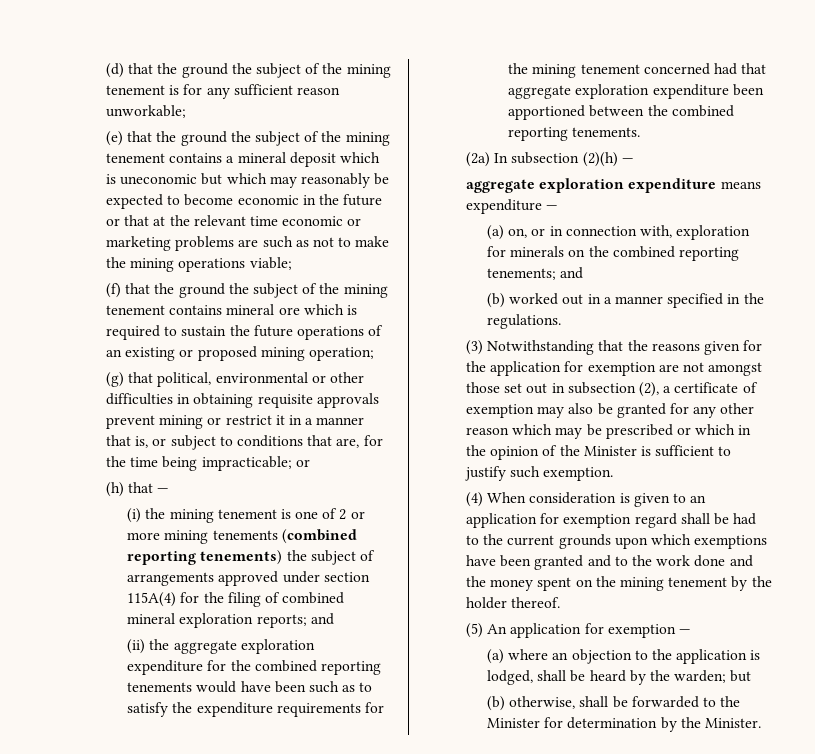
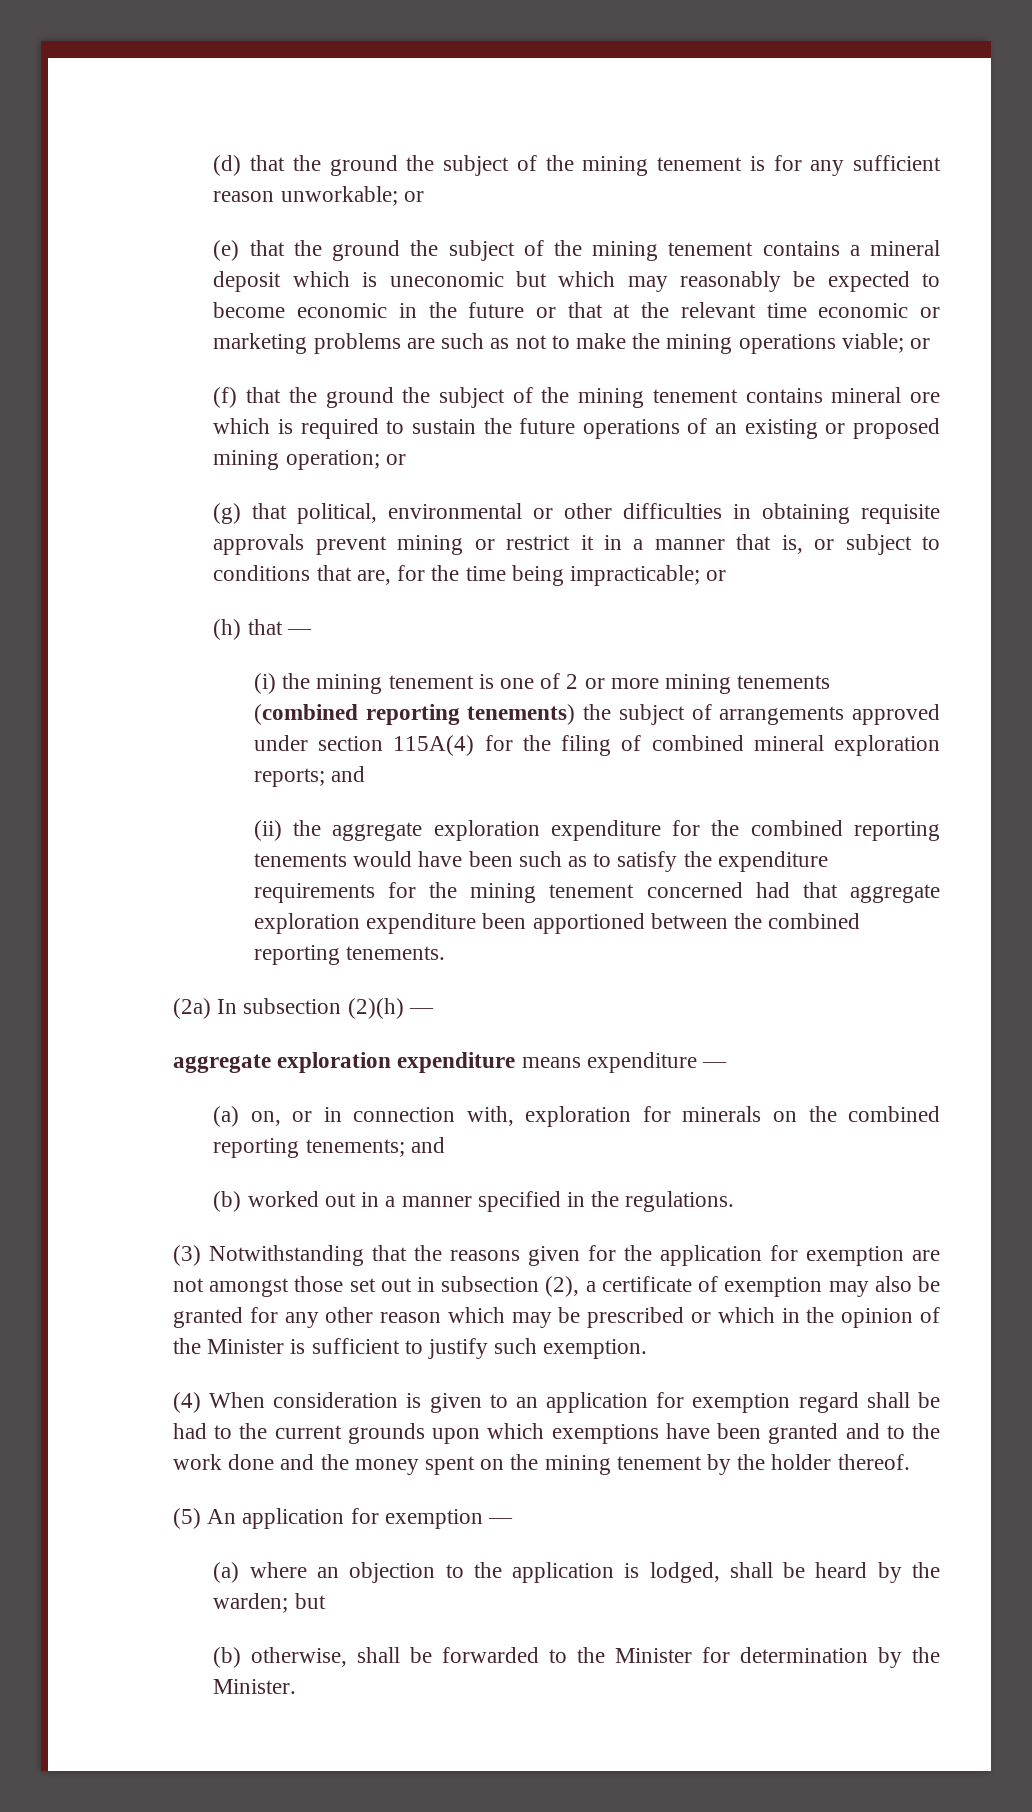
(187, 111) none -> [403,191,424,202] or
(292, 263) none -> [909,338,930,349] or
(375, 354) none -> [385,454,406,465] or

